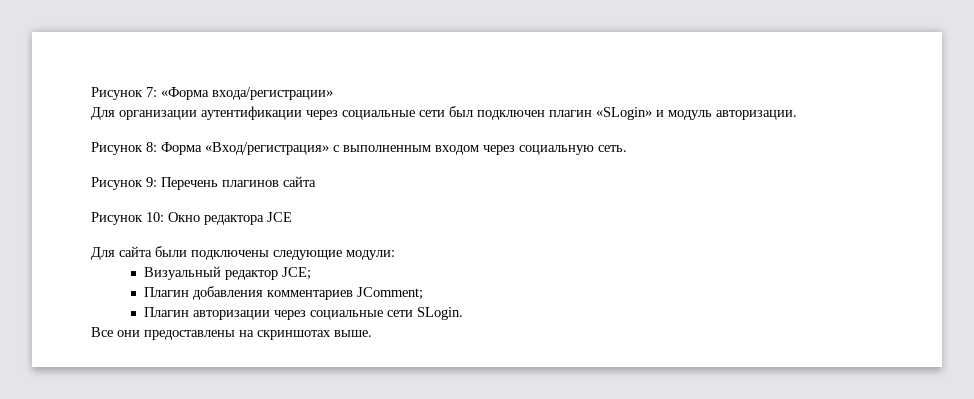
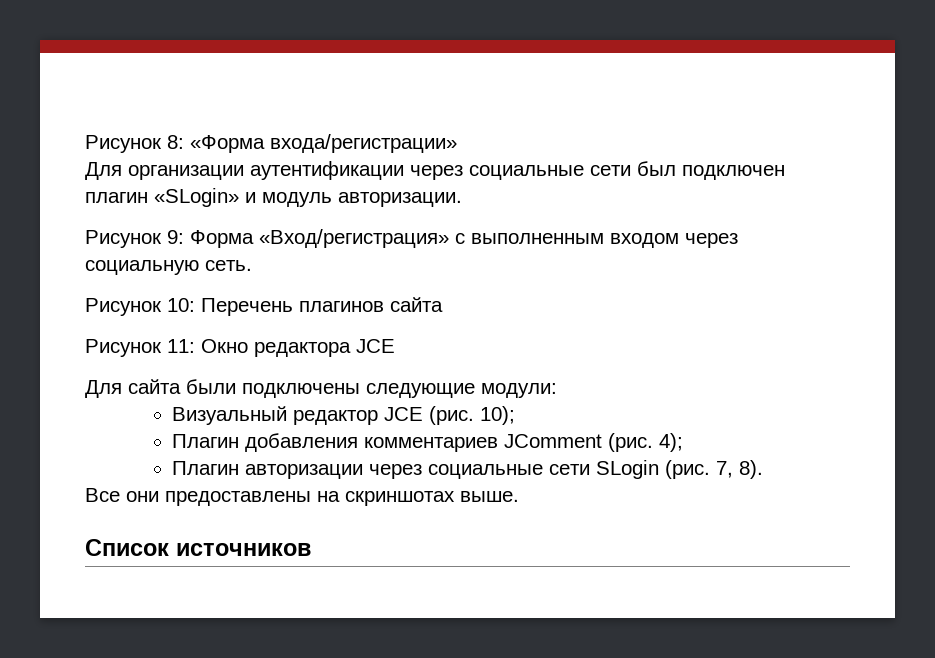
[91,87,157,100] Рисунок 7: -> [85,135,184,153] Рисунок 8:
[146,142,157,152] 8: -> [167,230,184,244] 9:
[146,177,157,187] 9: -> [167,298,195,312] 10:
[146,212,164,222] 10: -> [167,339,195,353] 11:
[282,267,312,280] JCE; -> [384,406,516,425] JCE (рис. 10);
[357,287,424,300] JComment; -> [504,433,684,452] JComment (рис. 4);
[417,307,464,320] SLogin. -> [596,460,764,479] SLogin (рис. 7, 8).
(372, 333) none -> [85,539,311,556] // Список источников

